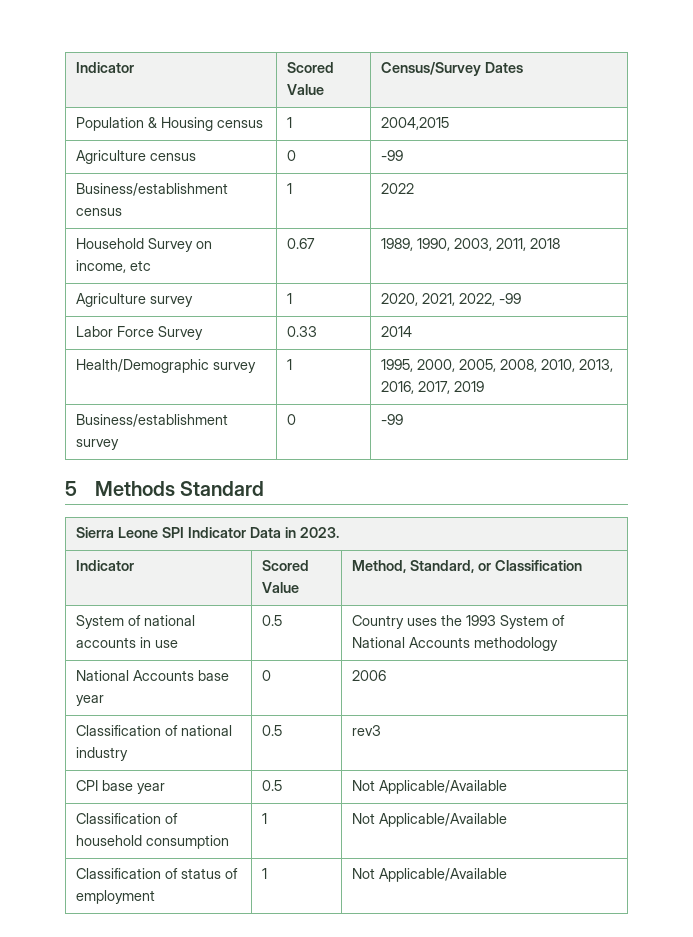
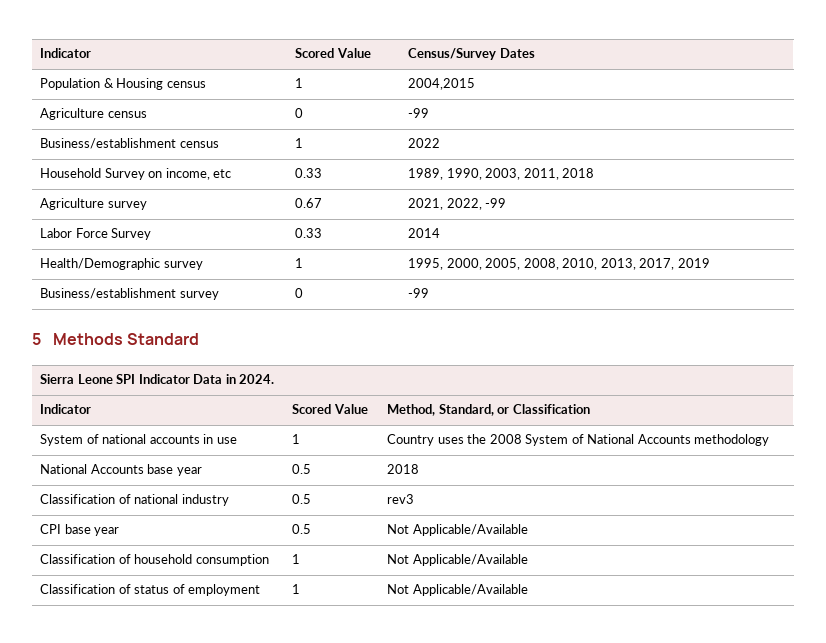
[287,238,316,249] 0.67 -> [295,168,323,178] 0.33
[287,293,293,304] [381,293,419,306] 1 | 2020, -> [295,198,323,208] 0.67 |
[381,381,415,394] 2016, -> (636, 264) none
[299,527,339,538] 2023. -> [239,374,275,384] 2024.
[262,615,283,626] 0.5 -> [292,434,301,444] 1
[466,615,497,626] 1993 -> [489,434,522,444] 2008
[262,670,272,681] [352,670,387,681] 0 | 2006 -> [292,464,312,474] [387,464,420,474] 0.5 | 2018

